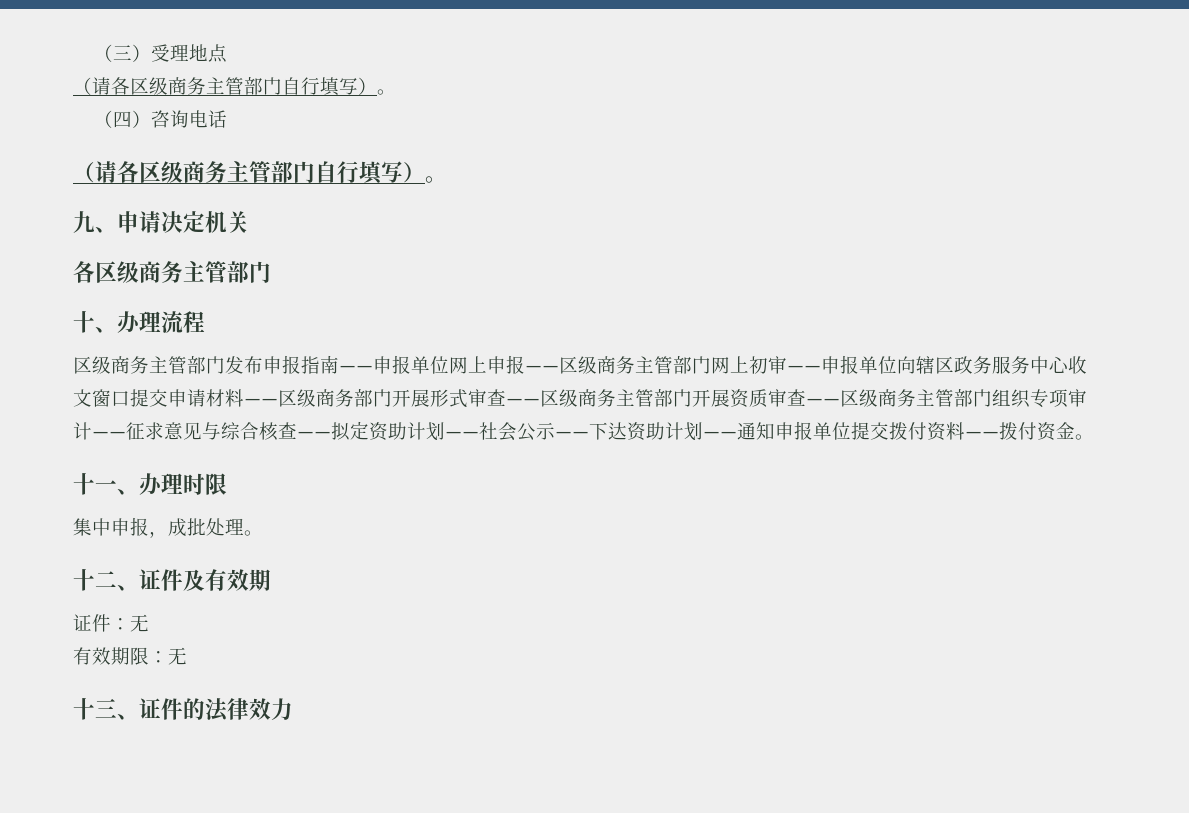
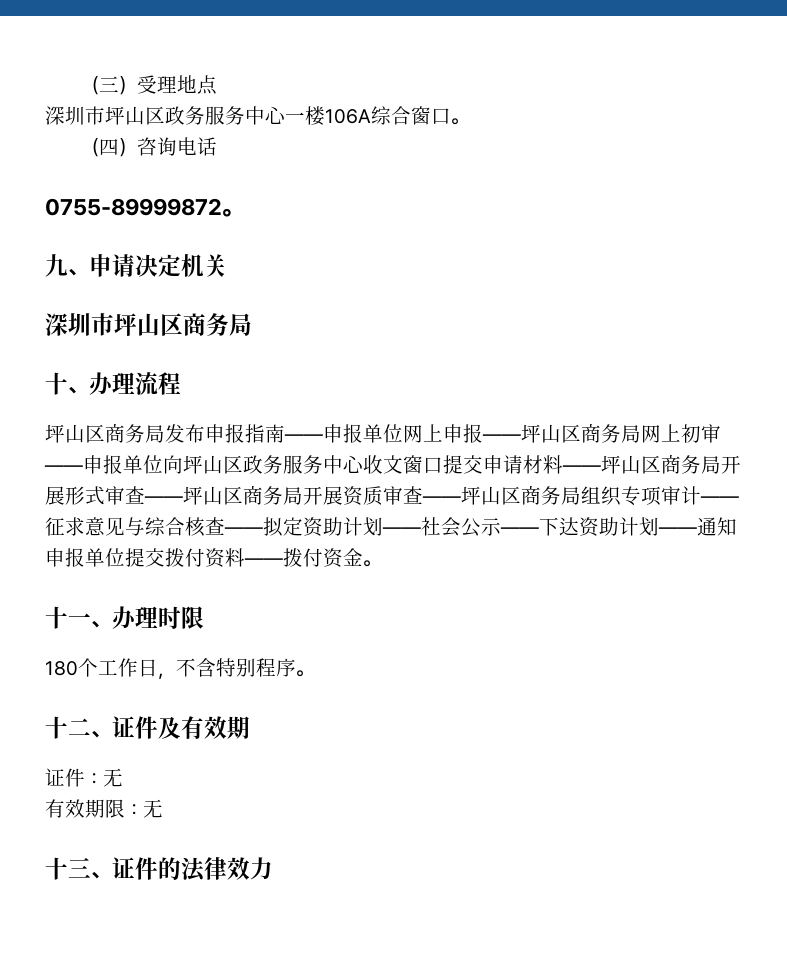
[73,77,396,96] [94,110,228,128] [73,161,425,185] （请各区级商务主管部门自行填写）。 // （四）咨询电话 // （请各区级商务主管部门自行填写） -> [45,106,469,126] [80,137,217,157] [45,198,222,216] 深圳市坪山区政务服务中心一楼106A综合窗口。 // （四）咨询电话 // 0755-89999872
[73,261,271,283] 各区级商务主管部门 -> [45,313,252,337] 深圳市坪山区商务局
[73,356,225,374] 区级商务主管部门 -> [45,424,165,443] 坪山区商务局
[559,356,711,374] 区级商务主管部门 -> [521,424,641,443] 坪山区商务局
[916,356,935,374] 辖 -> [183,455,223,474] 坪山
[278,389,392,407] 区级商务部门 -> [601,455,721,474] 坪山区商务局
[540,389,992,408] 区级商务主管部门开展资质审查——区级商务主管部门 -> [183,486,581,506] 坪山区商务局开展资质审查——坪山区商务局
[73,517,244,538] 集中申报，成批处理 -> [45,658,296,679] 180个工作日，不含特别程序

